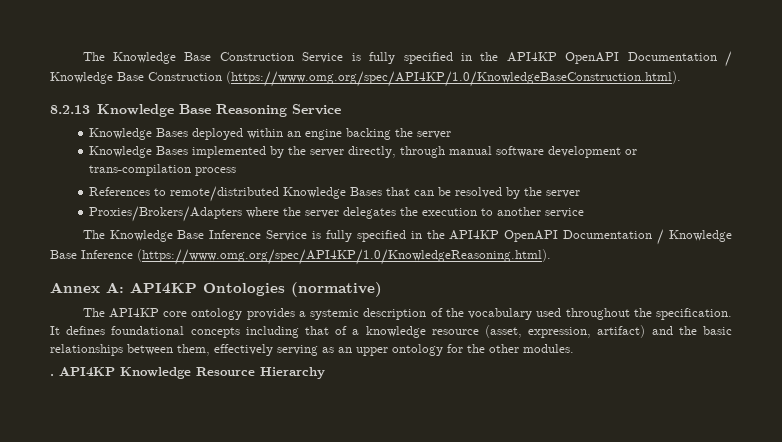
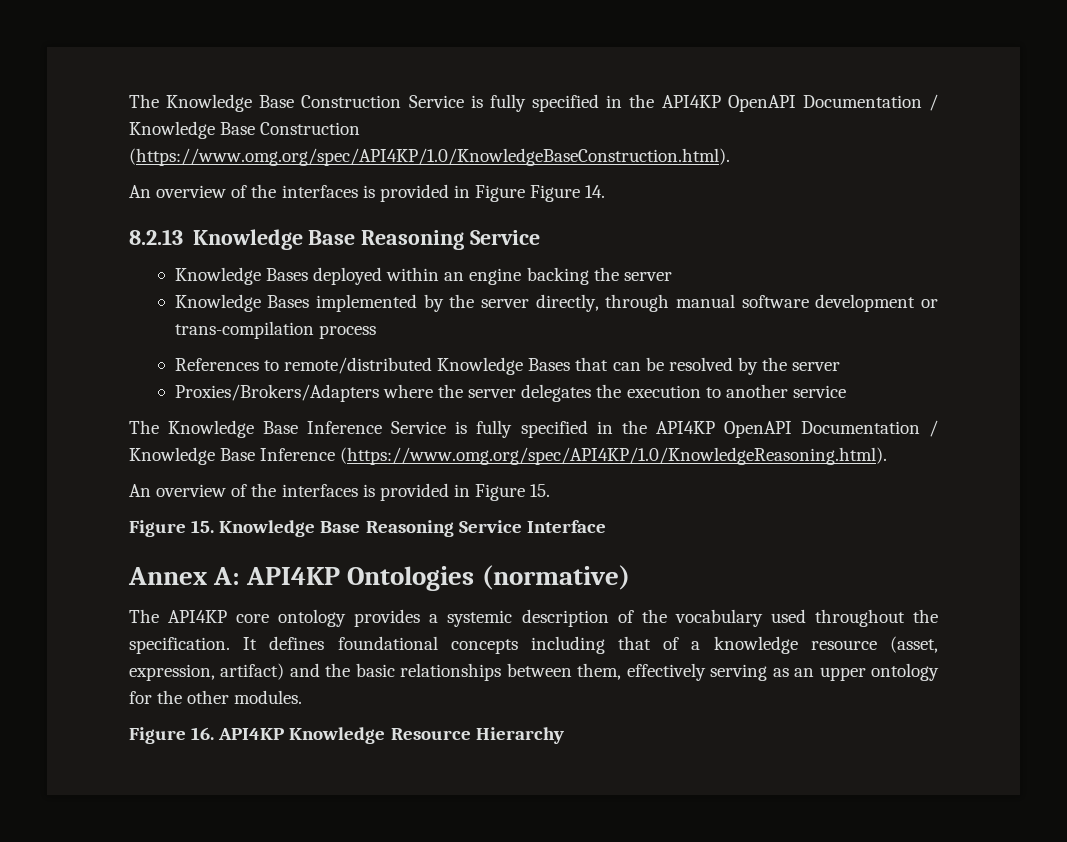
(681, 79) none -> [129,184,606,202] // An overview of the interfaces is provided in Figure Figure 14.
(551, 257) none -> [129,483,551,501] [129,520,606,537] // An overview of the interfaces is provided in Figure 15. // Figure 15. Knowledge Base Reasoning Service Interface
[50,374,54,376] . -> [129,727,215,744] Figure 16.

